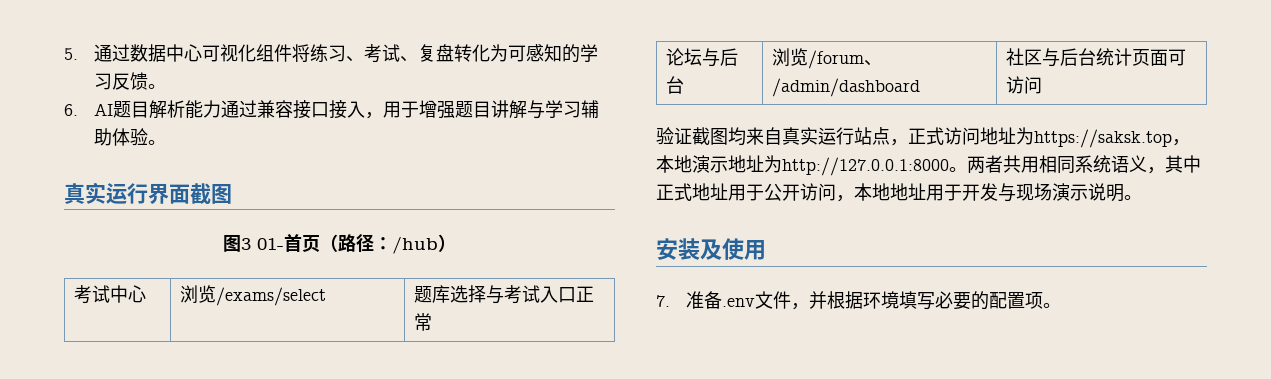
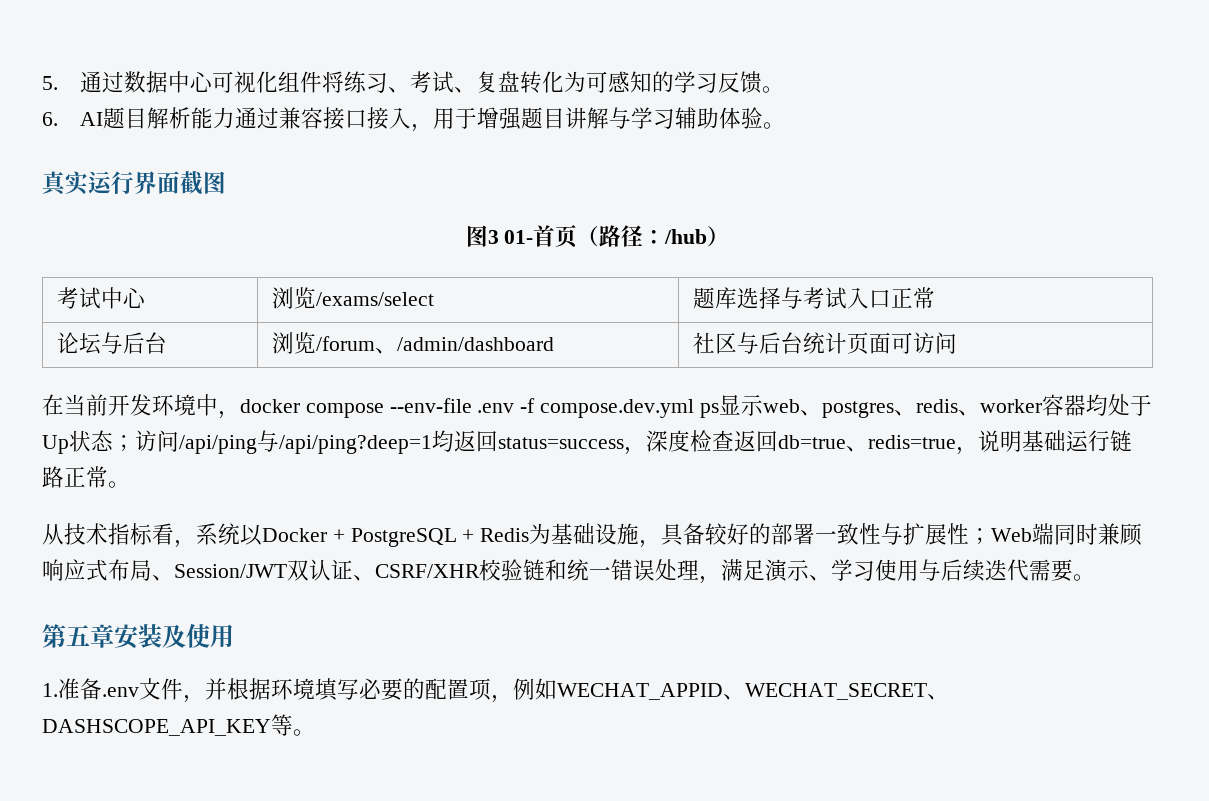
[656,127,1190,148] [656,155,1201,176] [656,183,1142,202] 验证截图均来自真实运行站点，正式访问地址为https://saksk.top，本地演示地址为http://127.0.0.1:8000。两者共用相同系统语义，其中正式地址用于公开访问，本地地址用于开发与现场演示说明。 // -> [42,394,1152,419] [42,430,1132,455] [42,466,130,488] [42,523,1143,548] [42,559,1095,584] [42,624,114,648] 在当前开发环境中，docker compose --env-file .env -f compose.dev.yml ps显示web、postgres、redis、worker容器均处于Up状态；访问/api/ping与/api/ping?deep=1均返回status=success，深度检查返回db=true、redis=true，说明基础运行链路正常。 // 从技术指标看，系统以Docker + PostgreSQL + Redis为基础设施，具备较好的部署一致性与扩展性；Web端同时兼顾响应式布局、Session/JWT双认证、CSRF/XHR校验链和统一错误处理，满足演示、学习使用与后续迭代需要。 // 第五章
[656,295,670,307] 7. -> [42,683,58,697] 1.
(1044, 300) none -> [491,678,949,703] [42,714,293,736] ，例如WECHAT_APPID、WECHAT_SECRET、DASHSCOPE_API_KEY等

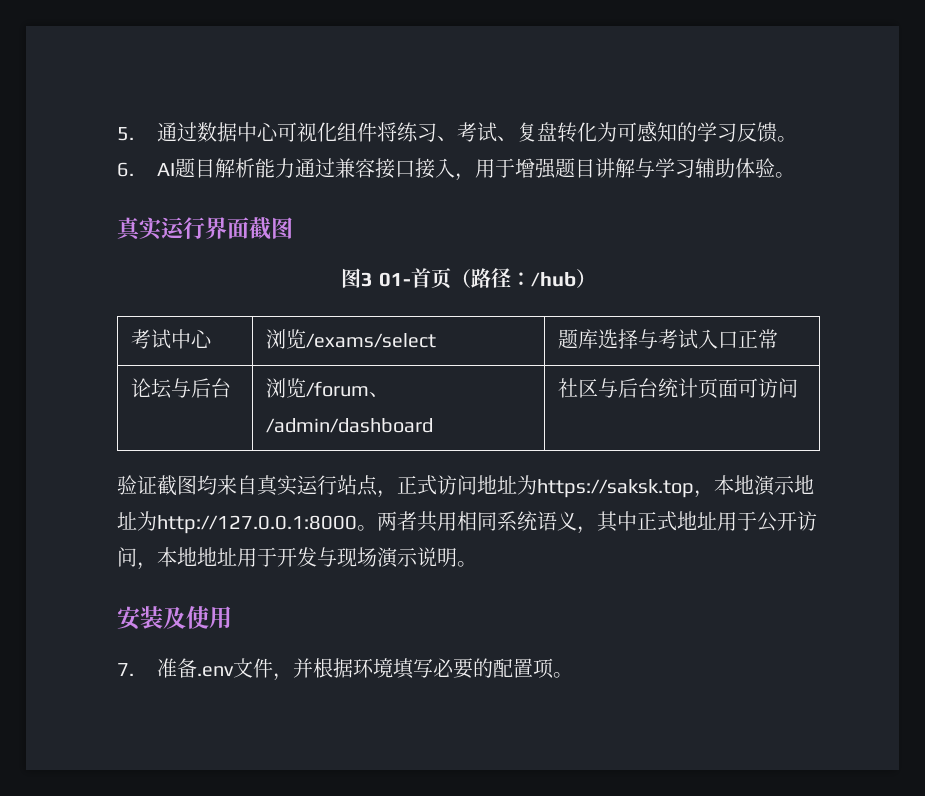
[42,394,1152,419] [42,430,1132,455] [42,466,130,488] [42,523,1143,548] [42,559,1095,584] [42,624,114,648] 在当前开发环境中，docker compose --env-file .env -f compose.dev.yml ps显示web、postgres、redis、worker容器均处于Up状态；访问/api/ping与/api/ping?deep=1均返回status=success，深度检查返回db=true、redis=true，说明基础运行链路正常。 // 从技术指标看，系统以Docker + PostgreSQL + Redis为基础设施，具备较好的部署一致性与扩展性；Web端同时兼顾响应式布局、Session/JWT双认证、CSRF/XHR校验链和统一错误处理，满足演示、学习使用与后续迭代需要。 // 第五章 -> [117,475,814,498] [117,511,817,534] [117,547,477,570] 验证截图均来自真实运行站点，正式访问地址为https://saksk.top，本地演示地址为http://127.0.0.1:8000。两者共用相同系统语义，其中正式地址用于公开访问，本地地址用于开发与现场演示说明。 //
[42,683,58,697] 1. -> [117,663,134,676] 7.
[491,678,949,703] [42,714,293,736] ，例如WECHAT_APPID、WECHAT_SECRET、DASHSCOPE_API_KEY等 -> (554, 668) none

